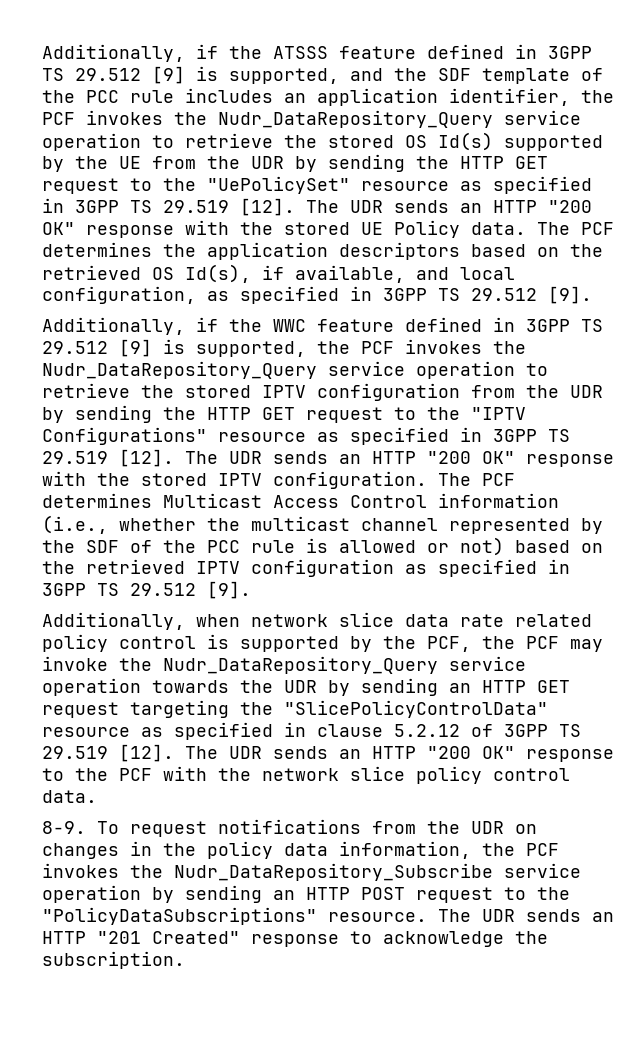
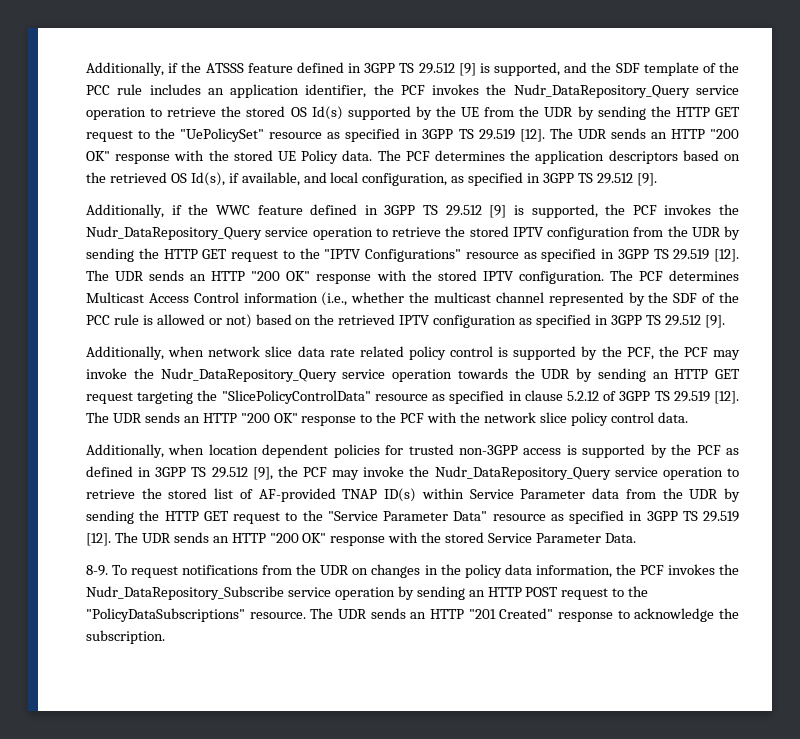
(97, 796) none -> [86,444,739,458] [86,466,740,480] [86,488,740,502] [86,510,739,524] [86,532,636,546] // Additionally, when location dependent policies for trusted non-3GPP access is supported by the PCF as defined in 3GPP TS 29.512 [9], the PCF may invoke the Nudr_DataRepository_Query service operation to retrieve the stored list of AF-provided TNAP ID(s) within Service Parameter data from the UDR by sending the HTTP GET request to the "Service Parameter Data" resource as specified in 3GPP TS 29.519 [12]. The UDR sends an HTTP "200 OK" response with the stored Service Parameter Data.

